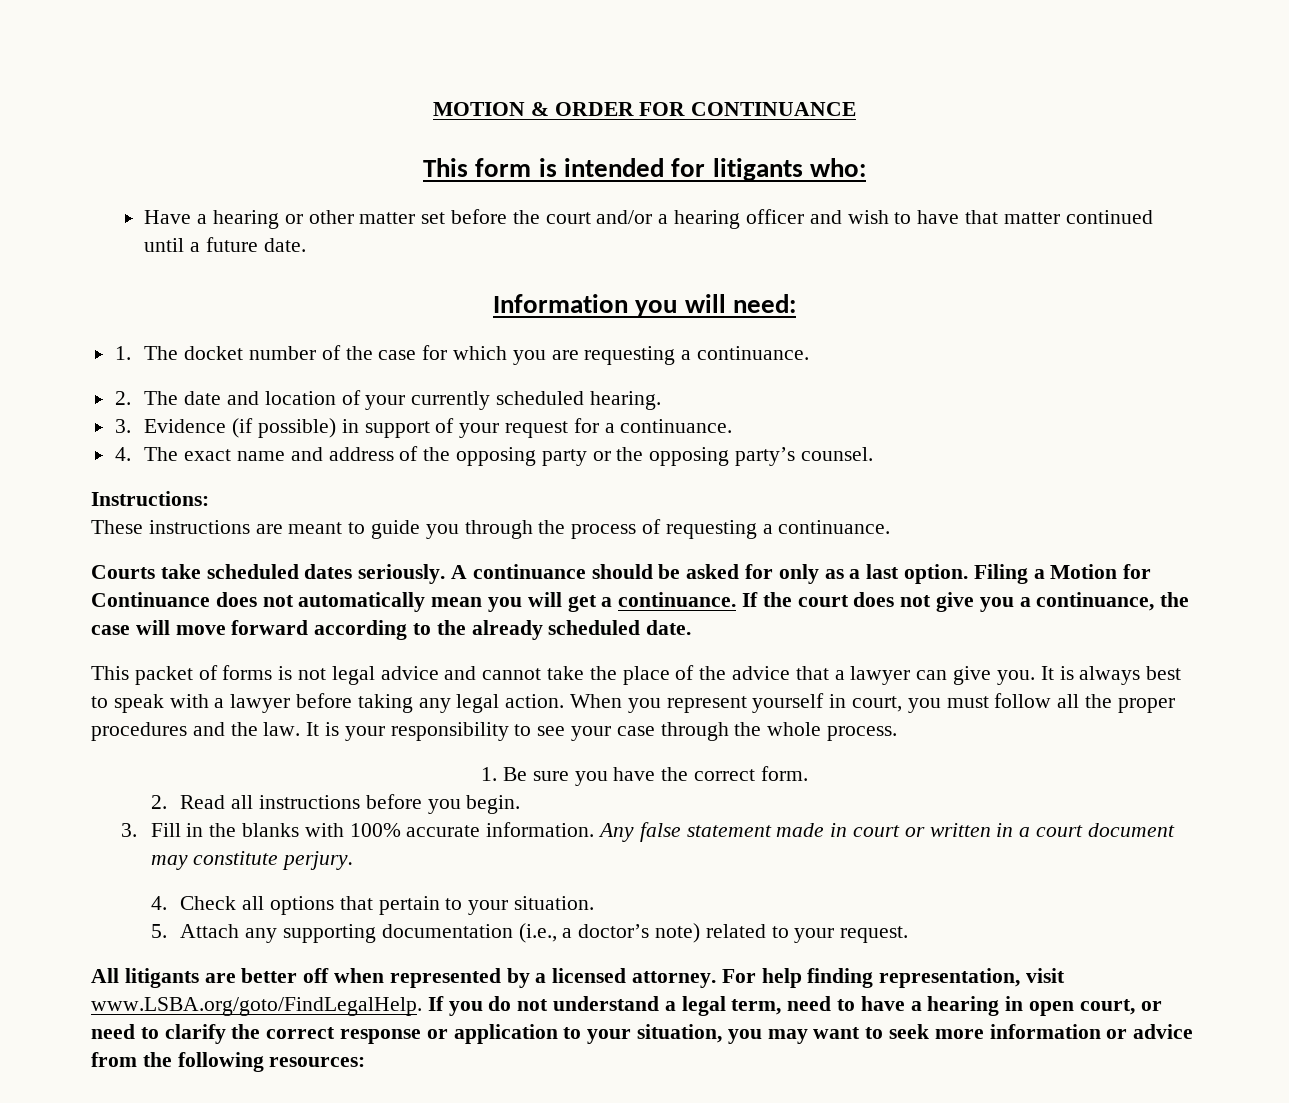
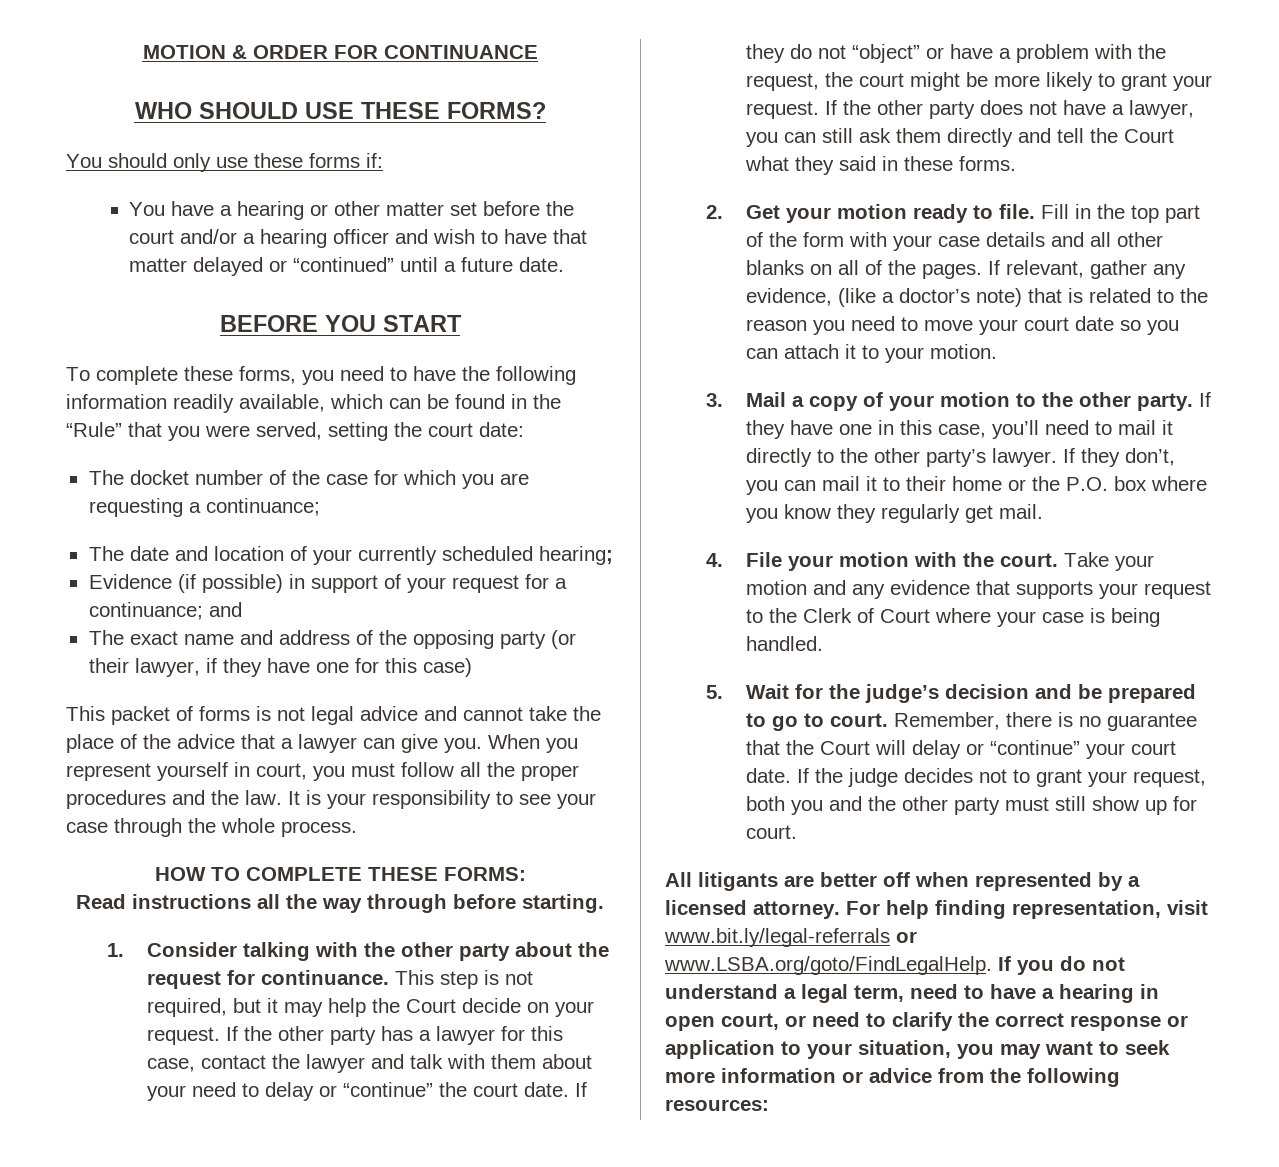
[423,158,866,181] [144,210,192,224] This form is intended for litigants who: // Have -> [134,102,546,119] [66,153,383,172] [129,201,215,216] WHO SHOULD USE THESE FORMS? // You should only use these forms if: // You have
[1065,210,1153,224] continued -> [193,257,395,276] delayed or “continued”
[493,294,796,317] [114,346,131,360] Information you will need: // 1. -> [219,315,462,332] [66,366,576,385] [66,394,561,413] [66,422,524,441] BEFORE YOU START // To complete these forms, you need to have the following information readily available, which can be found in the “Rule” that you were served, setting the court date: //
[697,346,810,360] [114,391,131,405] continuance. // 2. -> [205,498,320,516] continuance; //
[589,391,661,410] [114,419,131,433] hearing. // 3. -> [538,546,613,565] hearing; //
[620,419,733,433] [114,447,131,461] continuance. // 4. -> [88,602,242,620] continuance; and //
[592,447,873,466] [91,491,209,506] [91,519,891,539] [91,564,1152,584] [91,592,1190,612] [91,620,692,640] or the opposing party’s counsel. // Instructions: // These instructions are meant to guide you through the process of requesting a continuance. // Courts take scheduled dates seriously. A continuance should be asked for only as a last option. Filing a Motion for Continuance does not automatically mean you will get a continuance. If the court does not give you a continuance, the case will move forward according to the already scheduled date. -> [550,630,576,649] [88,658,472,677] (or their lawyer, if they have one for this case)
[1040,666,1182,685] [91,693,565,713] It is always best to speak with a lawyer before taking any legal action. -> (482, 745) none
[481,766,808,786] [150,794,521,814] [120,822,1175,842] [150,851,354,870] [150,896,595,915] [150,923,909,943] 1. Be sure you have the correct form. // 2. Read all instructions before you begin. // 3. Fill in the blanks with 100% accurate information. Any false statement made in court or written in a court document may constitute perjury. // 4. Check all options that pertain to your situation. // 5. Attach any supporting documentation (i.e., a doctor’s note) related to your request. -> [154,867,526,881] [76,894,604,913] [106,942,610,961] [147,970,534,989] [147,998,595,1017] [147,1026,564,1045] [147,1054,593,1073] [147,1082,588,1101] [746,44,1167,63] [746,72,1213,91] [746,100,1195,119] [746,128,1175,147] [745,156,1017,175] [705,204,1201,223] [746,232,1164,251] [746,260,1187,279] [746,288,1209,307] [746,316,1180,335] [746,344,998,363] [705,392,1212,411] [746,420,1174,439] [746,448,1176,467] [746,476,1208,495] [746,504,1044,523] [705,552,1155,571] [746,580,1212,599] [746,608,1161,627] [746,636,824,651] [705,684,1197,703] [746,712,1198,731] [746,740,1177,759] [746,768,1207,787] [746,796,1198,815] [746,825,798,839] HOW TO COMPLETE THESE FORMS: // Read instructions all the way through before starting. // 1. Consider talking with the other party about the request for continuance. This step is not required, but it may help the Court decide on your request. If the other party has a lawyer for this case, contact the lawyer and talk with them about your need to delay or “continue” the court date. If they do not “object” or have a problem with the request, the court might be more likely to grant your request. If the other party does not have a lawyer, you can still ask them directly and tell the Court what they said in these forms. // 2. Get your motion ready to file. Fill in the top part of the form with your case details and all other blanks on all of the pages. If relevant, gather any evidence, (like a doctor’s note) that is related to the reason you need to move your court date so you can attach it to your motion. // 3. Mail a copy of your motion to the other party. If they have one in this case, you’ll need to mail it directly to the other party’s lawyer. If they don’t, you can mail it to their home or the P.O. box where you know they regularly get mail. // 4. File your motion with the court. Take your motion and any evidence that supports your request to the Clerk of Court where your case is being handled. // 5. Wait for the judge’s decision and be prepared to go to court. Remember, there is no guarantee that the Court will delay or “continue” your court date. If the judge decides not to grant your request, both you and the other party must still show up for court.
(1066, 975) none -> [664,928,917,947] www.bit.ly/legal-referrals or

